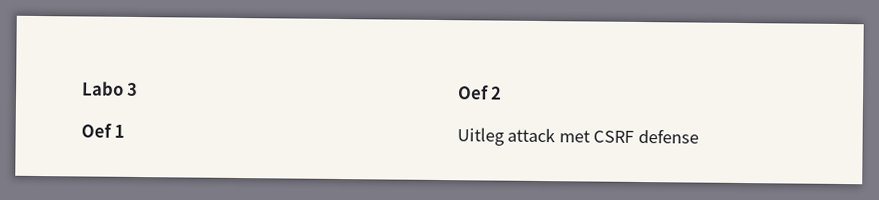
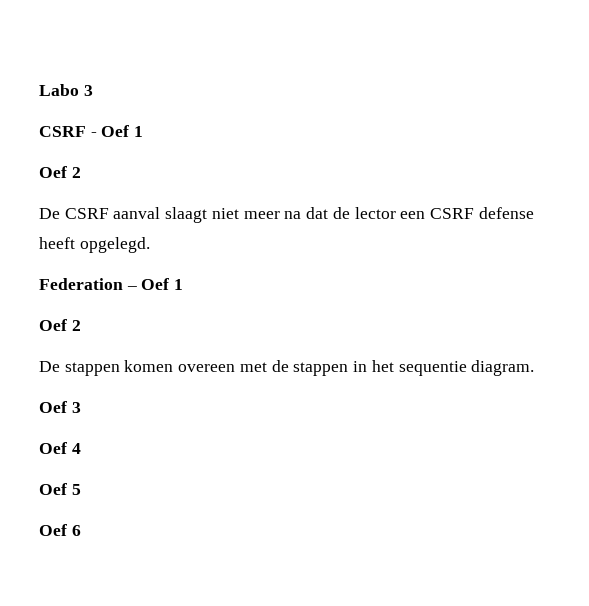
[81,123,126,138] [458,85,503,100] [457,127,699,146] Oef 1 // Oef 2 // Uitleg attack met CSRF defense -> [39,125,144,137] [39,166,81,178] [39,207,534,223] [39,237,150,253] [39,278,184,290] [39,319,81,331] [39,360,535,376] [39,401,81,413] [39,442,81,454] [39,483,81,495] [39,524,81,536] CSRF - Oef 1 // Oef 2 // De CSRF aanval slaagt niet meer na dat de lector een CSRF defense heeft opgelegd. // Federation – Oef 1 // Oef 2 // De stappen komen overeen met de stappen in het sequentie diagram. // Oef 3 // Oef 4 // Oef 5 // Oef 6

